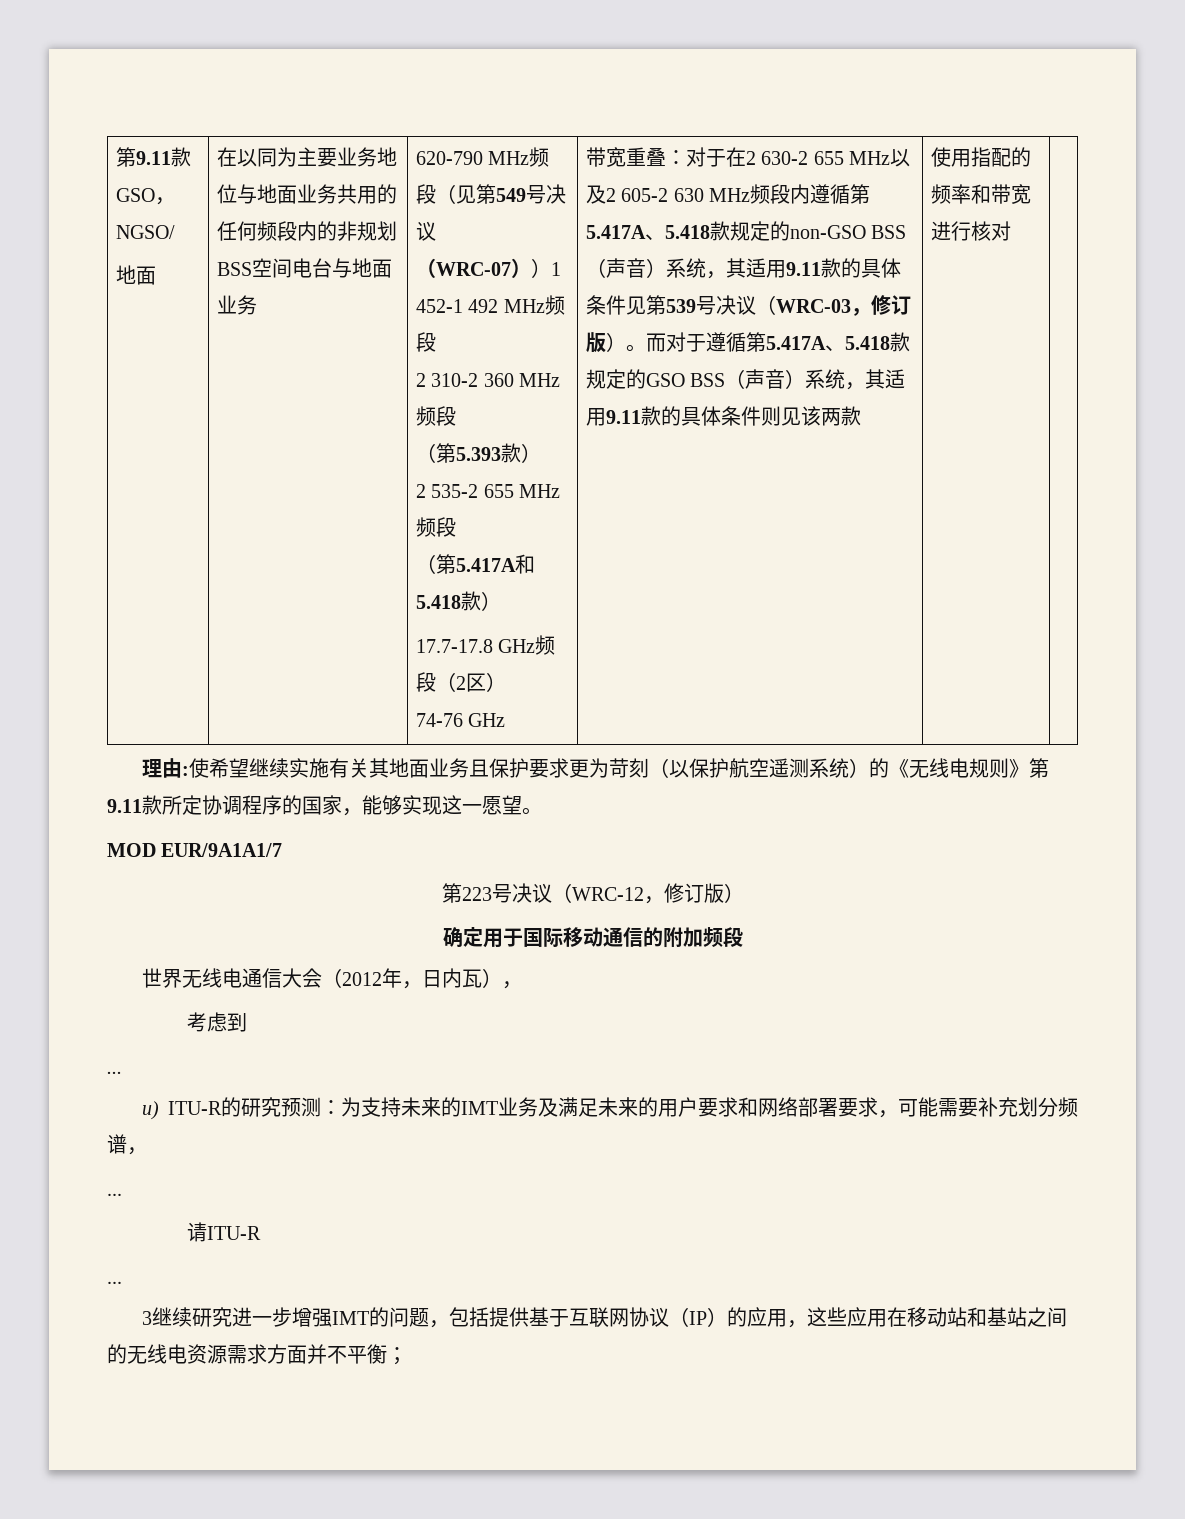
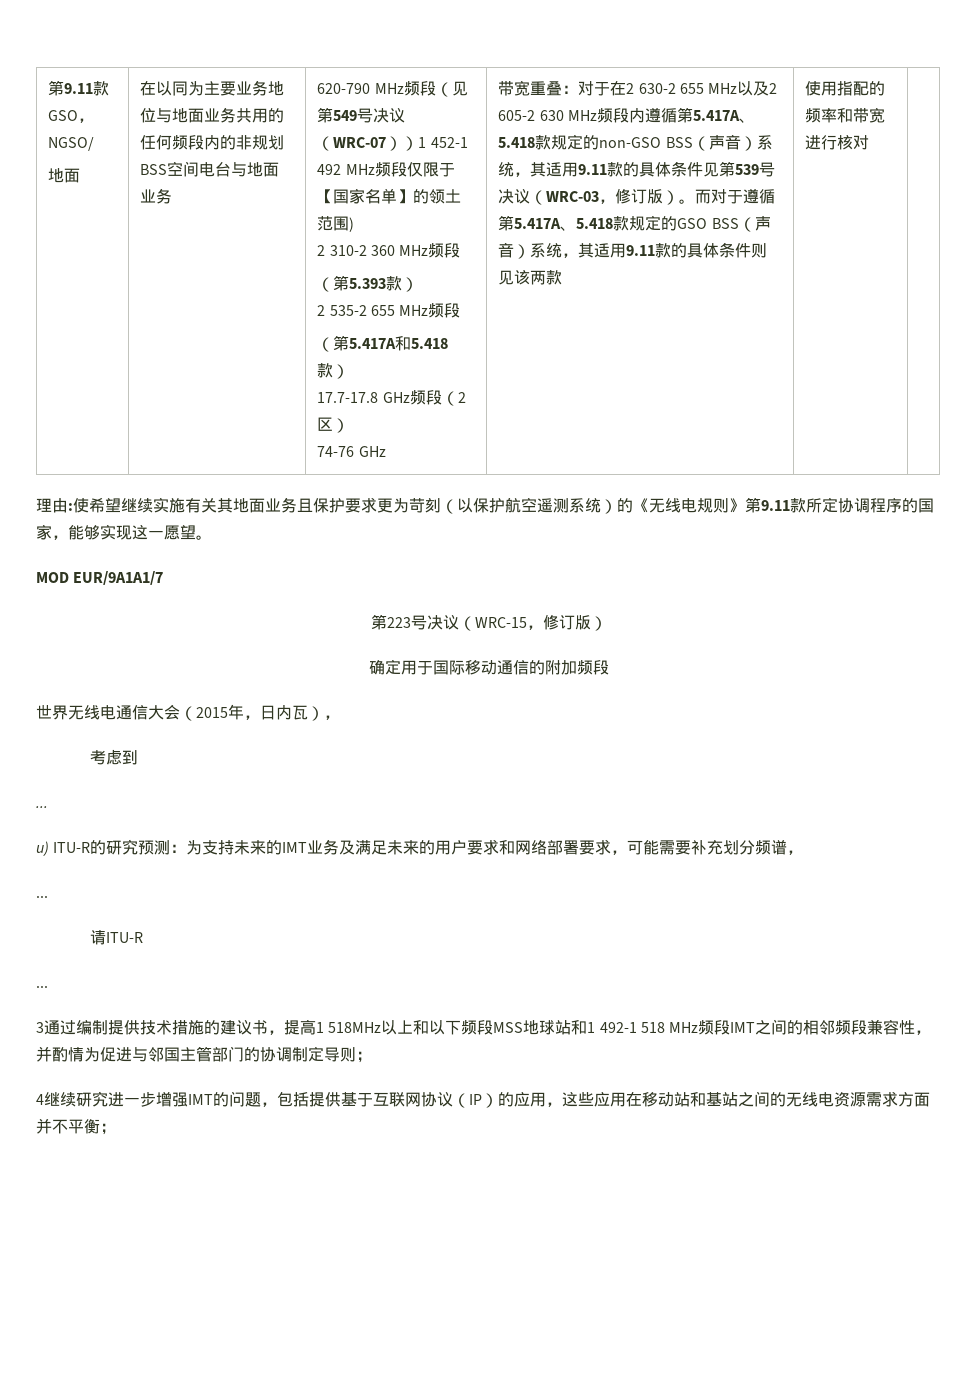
(436, 342) none -> [406,162,455,177] [317,188,462,204] [317,216,355,232] 仅限于【国家名单】的领土范围)
[571,887,644,901] WRC-12 -> [474,617,527,628] WRC-15
[341,972,382,986] 2012 -> [196,707,228,718] 2015
(152, 1318) none -> [44,1019,932,1035] [36,1046,372,1063] [36,1094,44,1105] 通过编制提供技术措施的建议书，提高1 518MHz以上和以下频段MSS地球站和1 492-1 518 MHz频段IMT之间的相邻频段兼容性，并酌情为促进与邻国主管部门的协调制定导则； // 4

